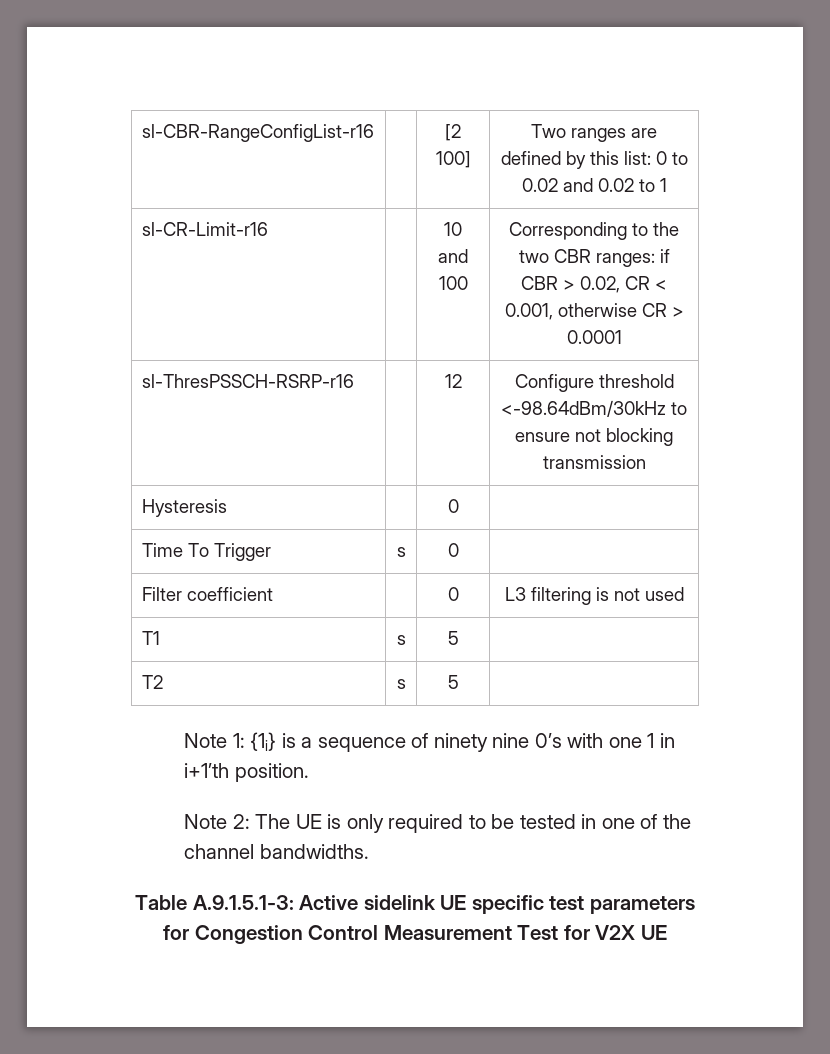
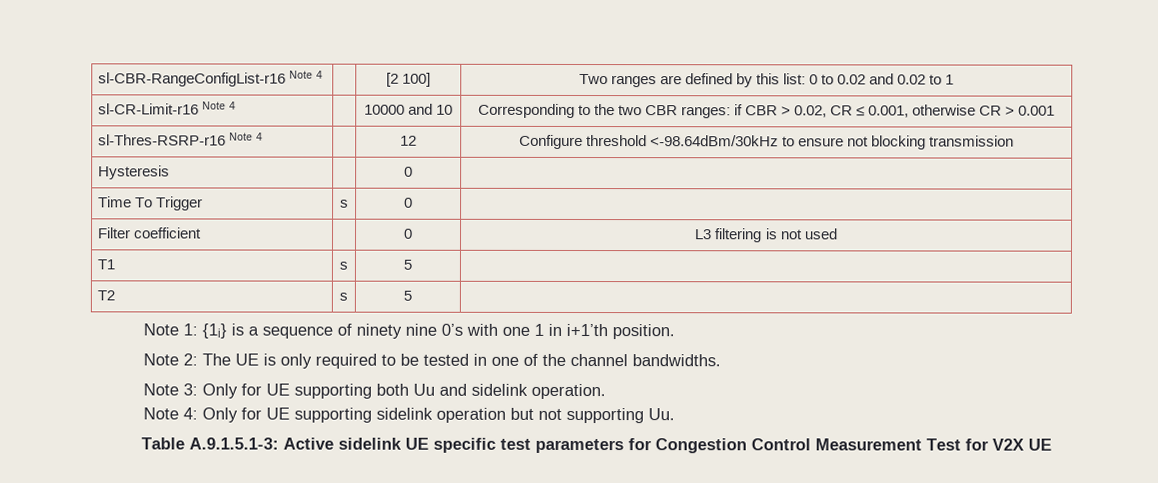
(374, 133) none -> [288,70,324,79] Note 4
(268, 229) | | -> [201,101,237,110] [363,103,433,115] Note 4 | | 10000 and
[438,249,468,263] [438,276,468,290] and 100 -> (454, 109) none
[655,280,667,290] < -> [856,106,866,117] ≤
[566,330,622,344] [141,374,354,388] 0.0001 // sl-ThresPSSCH-RSRP-r16 -> [1018,105,1056,116] [97,132,264,146] 0.001 // sl-Thres-RSRP-r16 Note 4
(369, 851) none -> [142,383,606,400] [142,407,675,424] // Note 3: Only for UE supporting both Uu and sidelink operation. // Note 4: Only for UE supporting sidelink operation but not supporting Uu.

